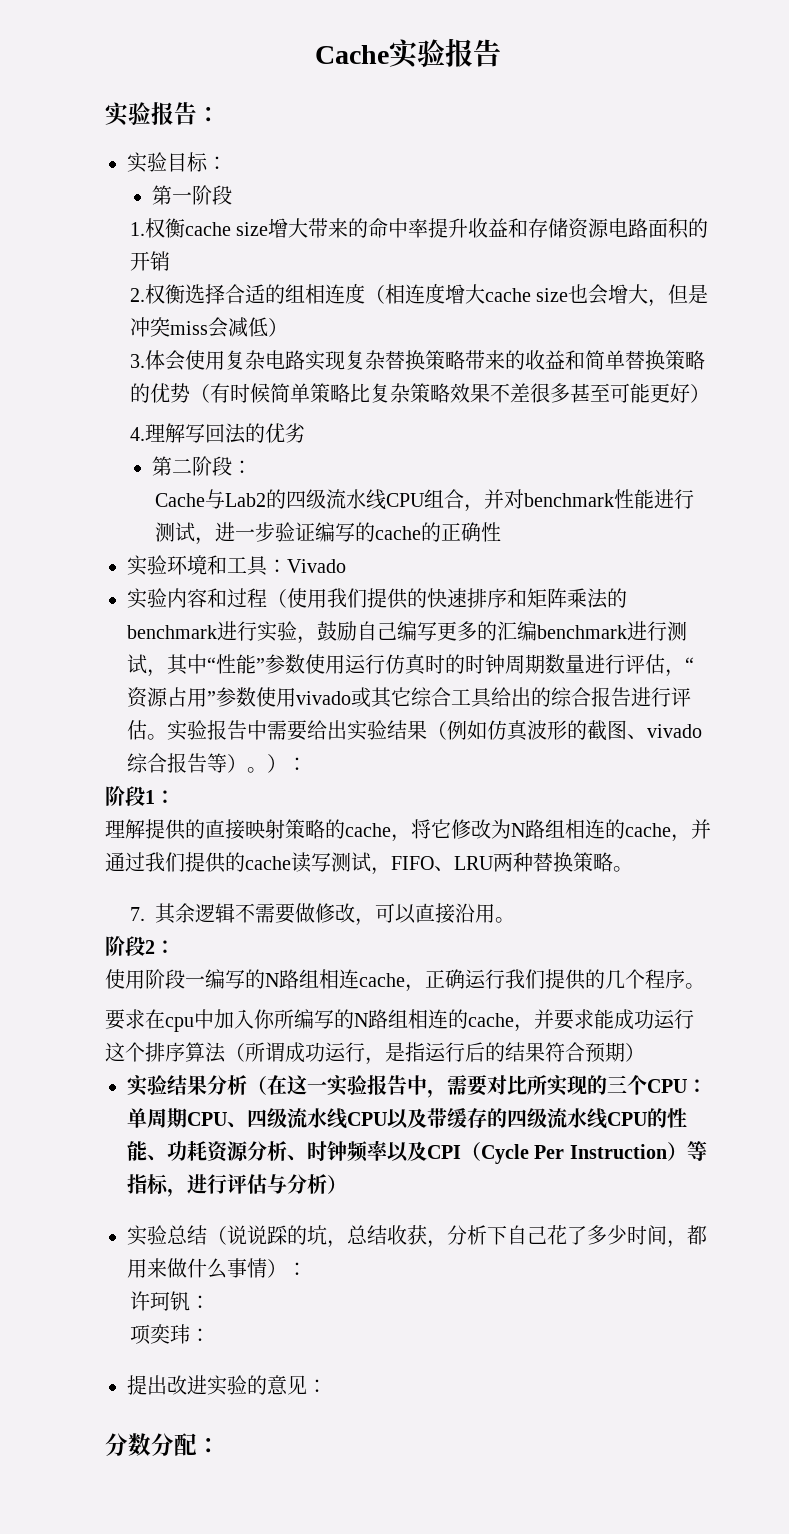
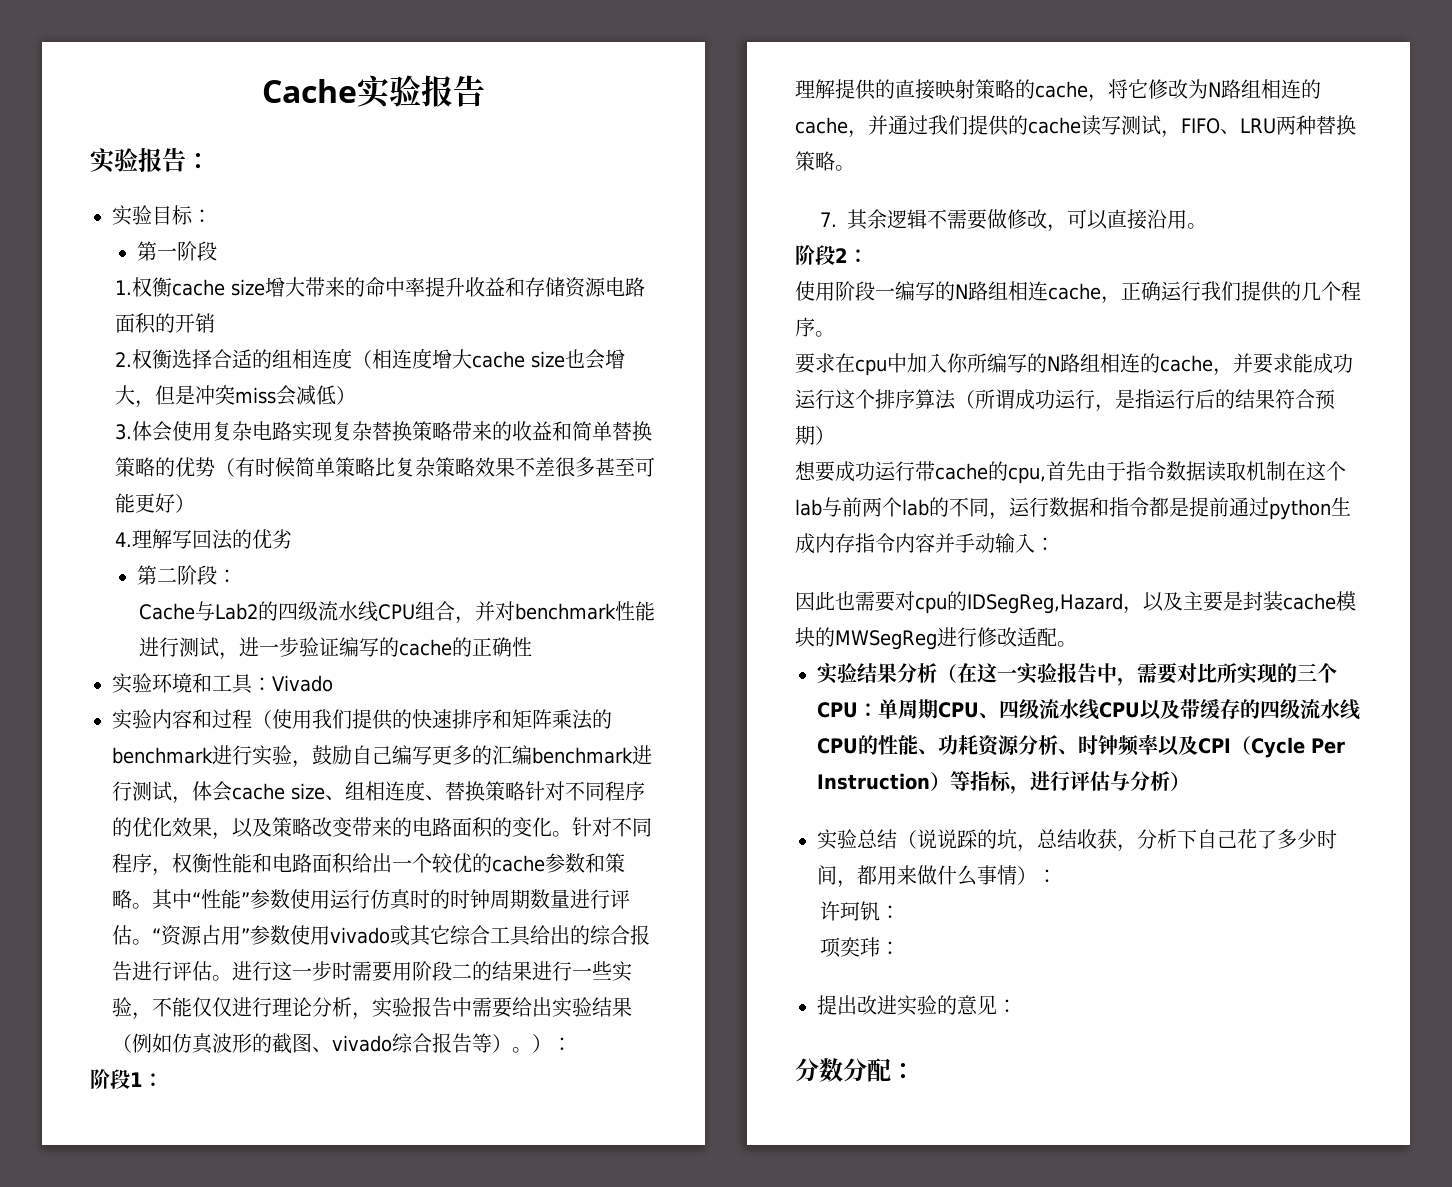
(167, 673) none -> [192,780,645,802] [112,817,652,840] [112,853,625,876] [112,889,152,909] 体会cache size、组相连度、替换策略针对不同程序的优化效果，以及策略改变带来的电路面积的变化。针对不同程序，权衡性能和电路面积给出一个较优的cache参数和策略。
[665,669,685,677] ， -> [132,939,152,945] 。
(167, 737) none -> [232,961,632,982] [112,997,372,1020] 进行这一步时需要用阶段二的结果进行一些实验，不能仅仅进行理论分析，
(645, 1052) none -> [795,461,1346,484] [795,497,1351,520] [795,533,1055,554] [795,591,1356,614] [795,627,1077,650] // 想要成功运行带cache的cpu,首先由于指令数据读取机制在这个lab与前两个lab的不同，运行数据和指令都是提前通过python生成内存指令内容并手动输入： // 因此也需要对cpu的IDSegReg,Hazard，以及主要是封装cache模块的MWSegReg进行修改适配。

